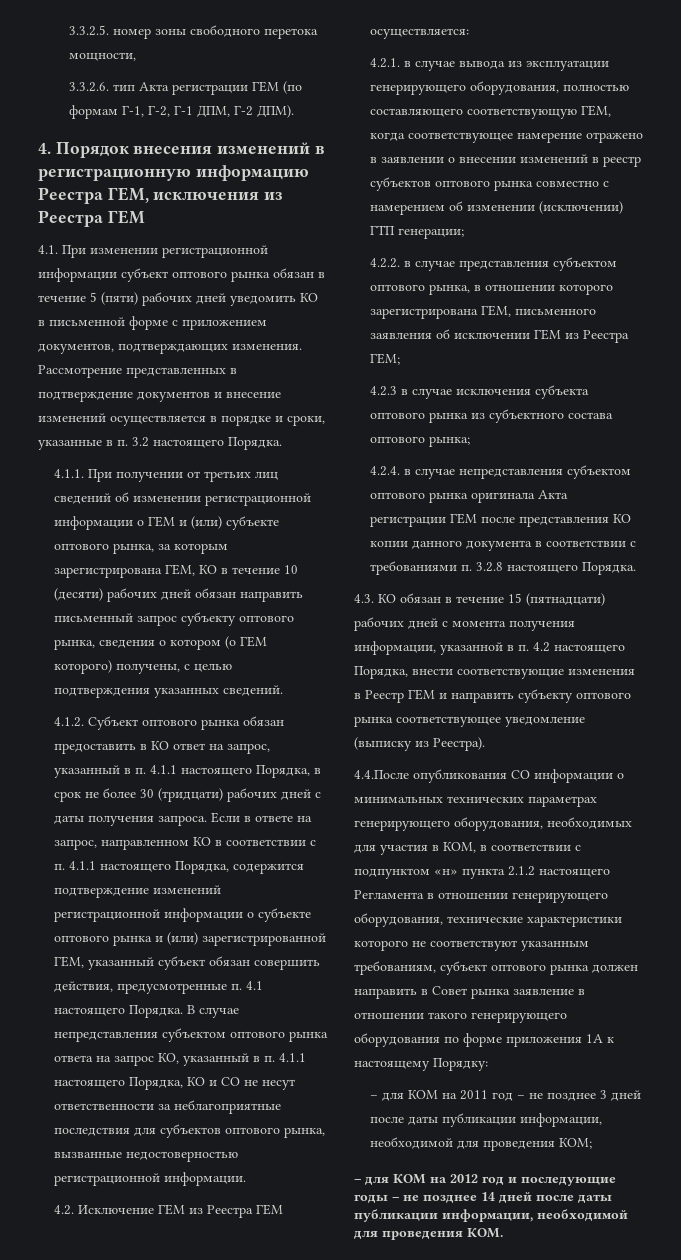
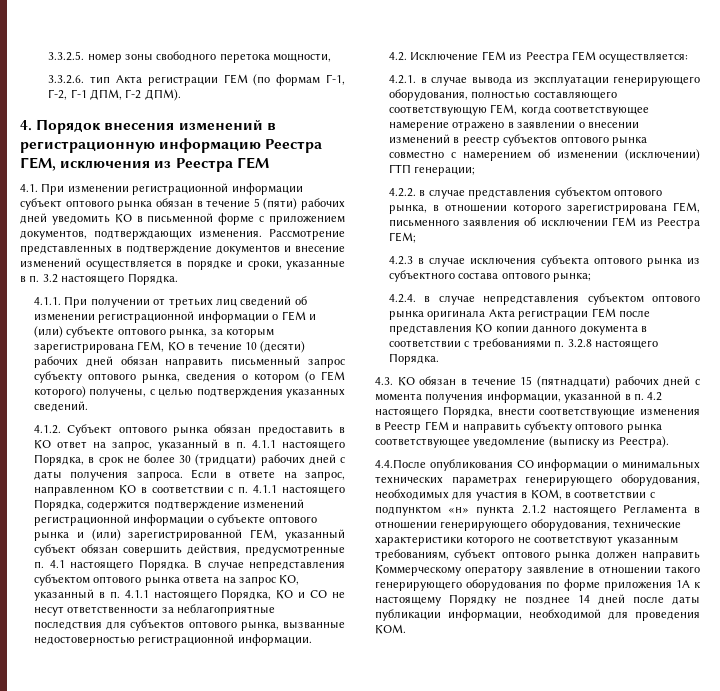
[421,986,510,999] в Совет рынка -> [375,565,523,576] Коммерческому оператору
[433,1058,488,1071] [369,1090,641,1101] [369,1113,602,1127] [369,1137,592,1151] [354,1174,616,1186] [354,1194,400,1204] Порядку: // – для КОМ на 2011 год – не позднее 3 дней после даты публикации информации, необходимой для проведения КОМ; // – для КОМ на 2012 год и последующие годы – -> [449,594,496,606] Порядку

